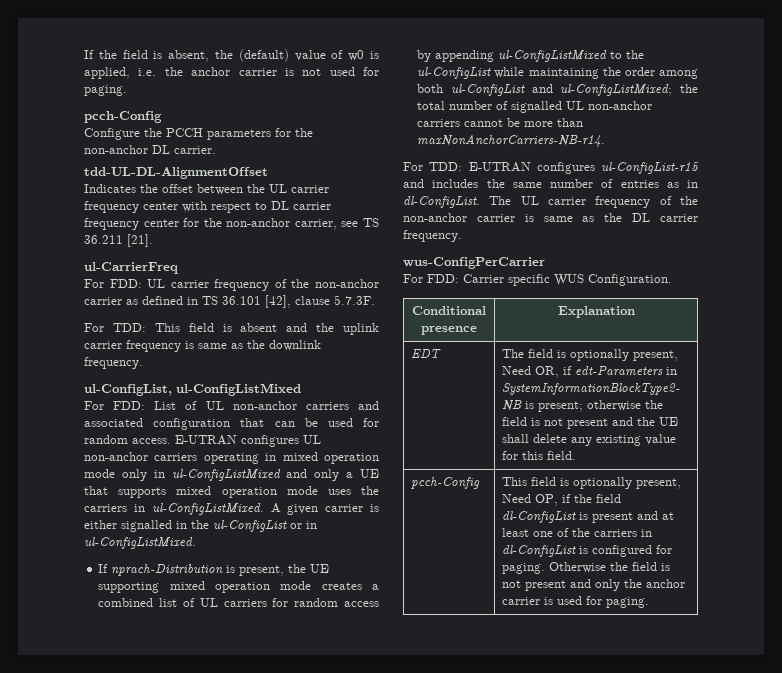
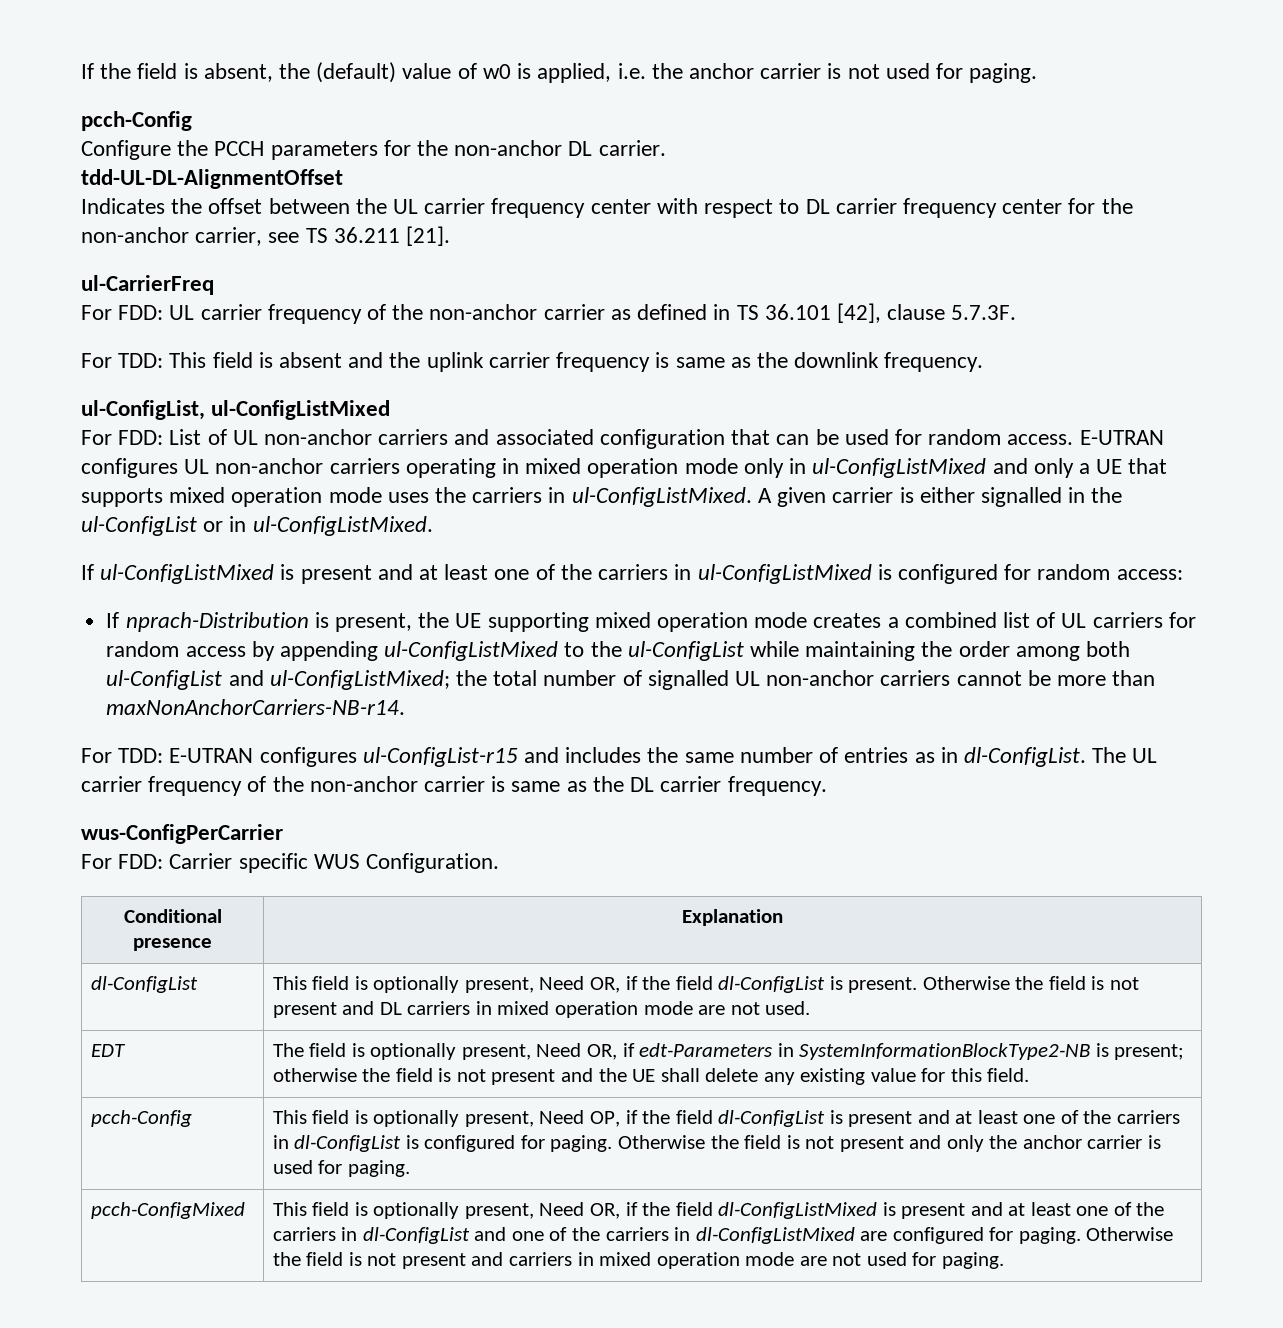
(196, 543) none -> [81,564,1183,584] // If ul-ConfigListMixed is present and at least one of the carriers in ul-ConfigListMixed is configured for random access:
(635, 312) none -> [90,976,198,993] [272,976,1139,993] [272,1001,811,1018] // dl-ConfigList | This field is optionally present, Need OR, if the field dl-ConfigList is present. Otherwise the field is not present and DL carriers in mixed operation mode are not used.
(650, 602) none -> [90,1202,245,1219] [272,1202,1165,1219] [272,1227,1174,1244] [272,1252,1004,1269] // pcch-ConfigMixed | This field is optionally present, Need OR, if the field dl-ConfigListMixed is present and at least one of the carriers in dl-ConfigList and one of the carriers in dl-ConfigListMixed are configured for paging. Otherwise the field is not present and carriers in mixed operation mode are not used for paging.

